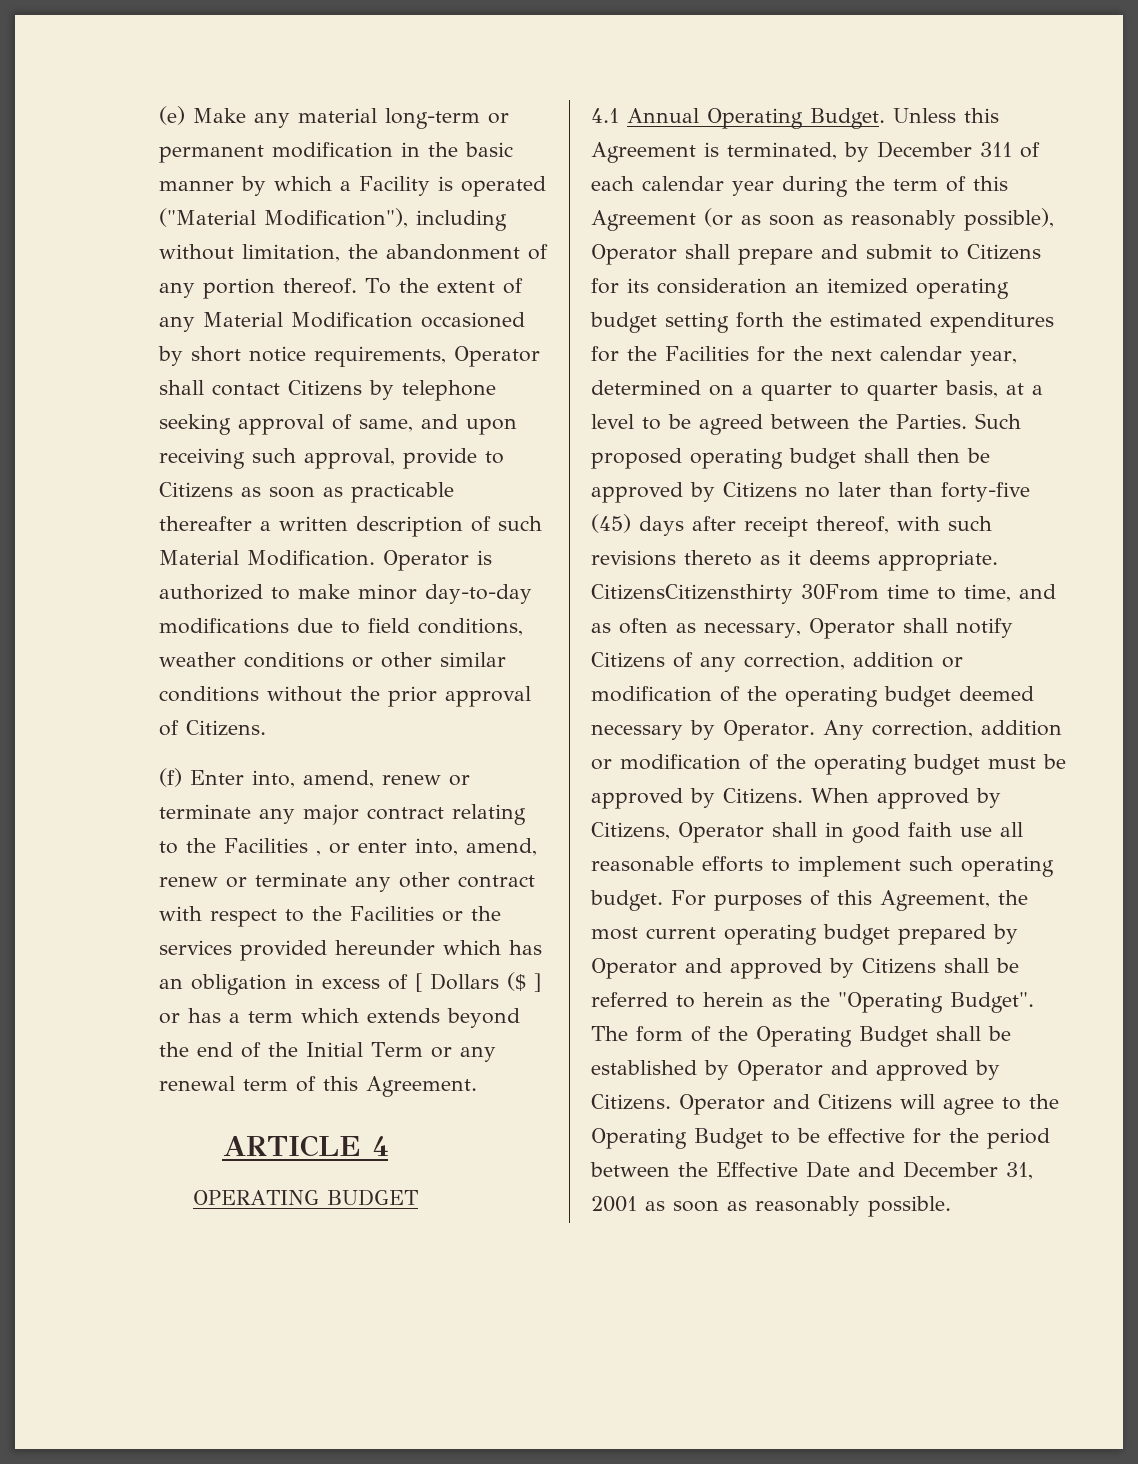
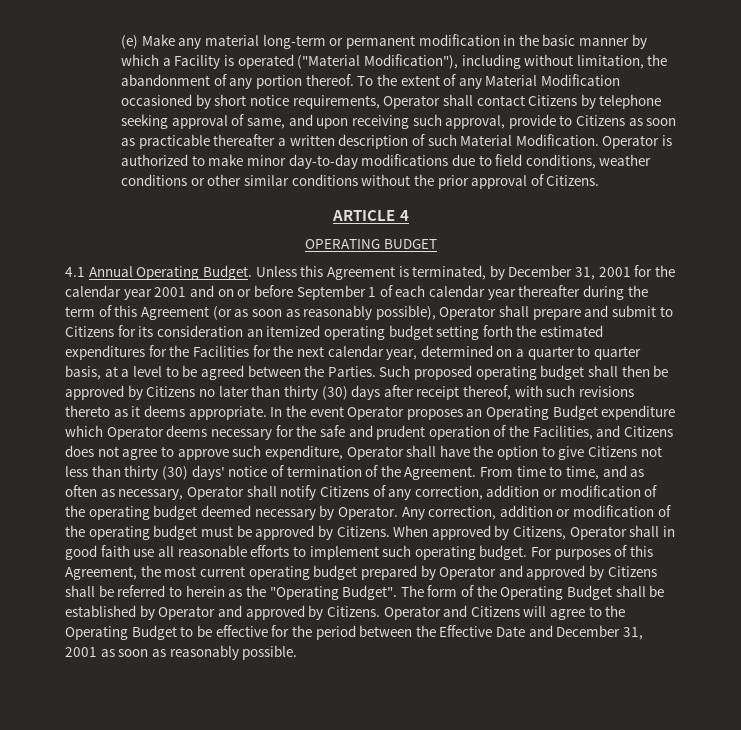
[158,768,470,788] [158,804,526,825] [158,838,537,856] [158,872,535,892] [158,906,501,927] [158,940,542,961] [158,972,541,995] [158,1008,520,1028] [158,1042,496,1062] [158,1076,477,1097] // (f) Enter into, amend, renew or terminate any major contract relating to the Facilities , or enter into, amend, renew or terminate any other contract with respect to the Facilities or the services provided hereunder which has an obligation in excess of [ Dollars ($ ] or has a term which extends beyond the end of the Initial Term or any renewal term of this Agreement. -> (600, 180) none
[980,142,1012,157] 311 -> [575,265,676,280] [65,285,377,300] 31, 2001 for the calendar year 2001 and on or before September 1
(774, 188) none -> [518,285,581,297] thereafter
[941,482,1030,502] [591,514,631,533] forty-five (45) -> [283,385,348,400] thirty (30)
[591,584,879,604] CitizensCitizensthirty 30From -> [270,405,676,420] [65,425,674,440] [65,445,662,460] [65,465,514,480] In the event Operator proposes an Operating Budget expenditure which Operator deems necessary for the safe and prudent operation of the Facilities, and Citizens does not agree to approve such expenditure, Operator shall have the option to give Citizens not less than thirty (30) days' notice of termination of the Agreement. From

